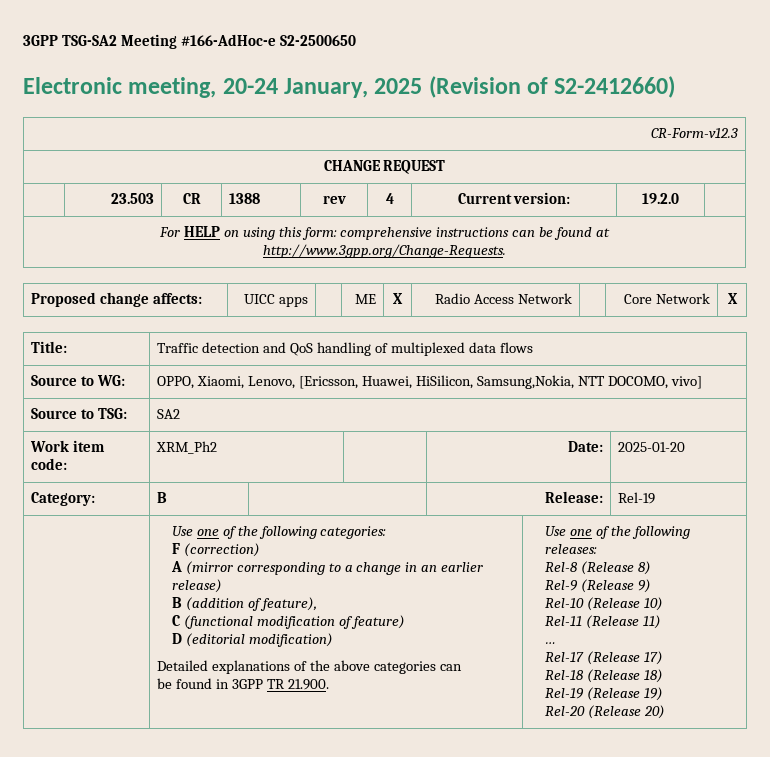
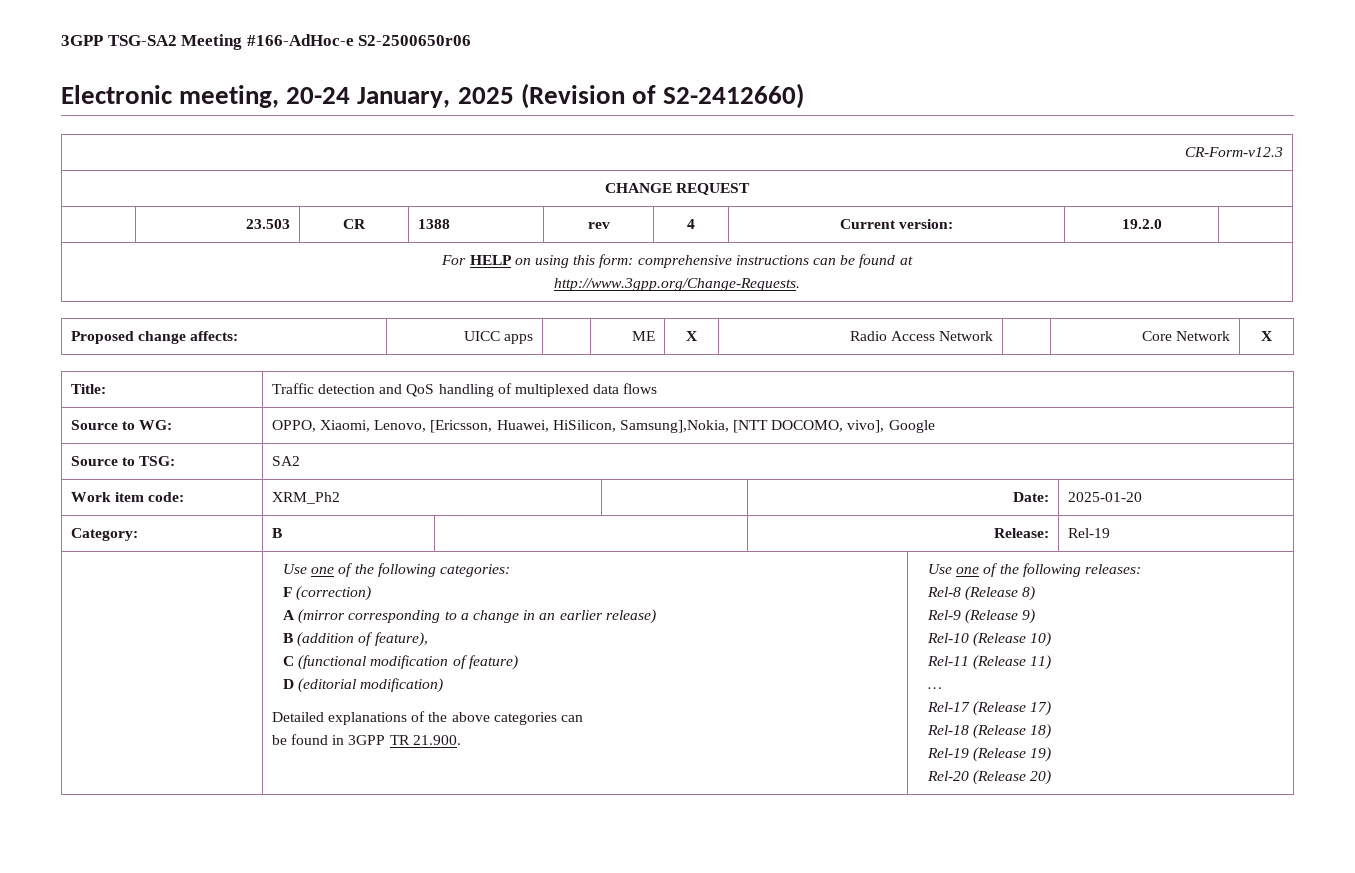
[279,35,356,46] S2-2500650 -> [358,35,472,46] S2-2500650r06
[476,375,702,389] Samsung,Nokia, NTT DOCOMO, vivo] -> [619,420,935,433] Samsung],Nokia, [NTT DOCOMO, vivo], Google

